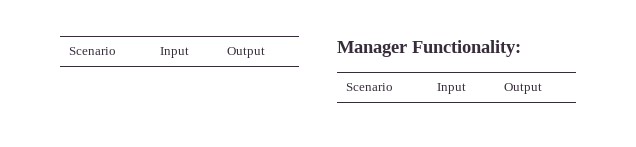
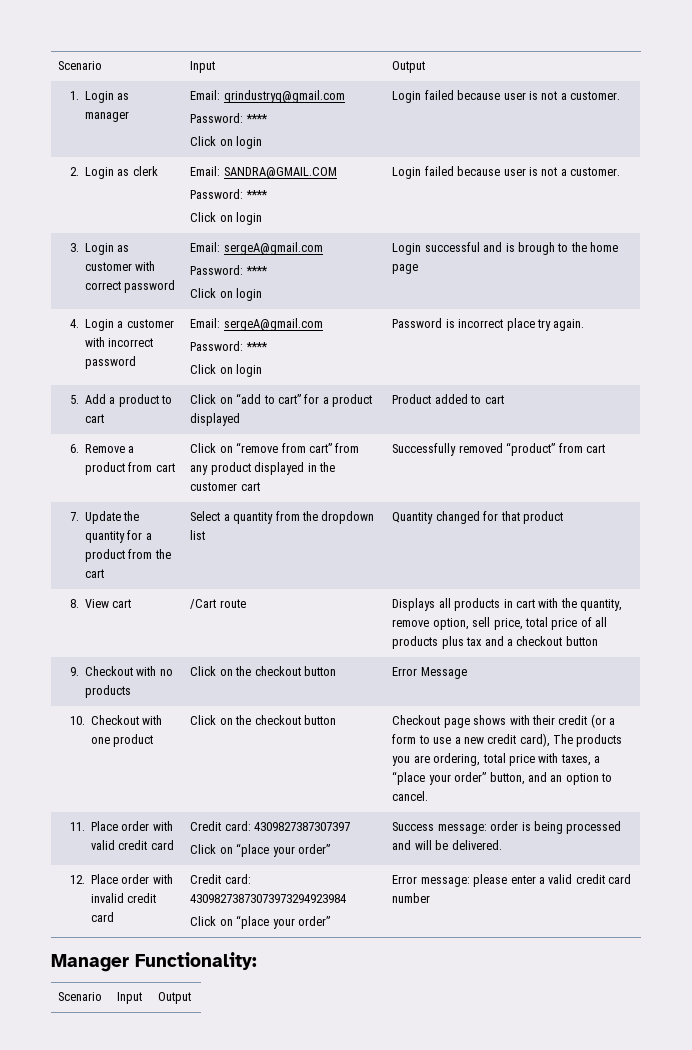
[68,47,116,55] [159,47,189,58] [226,47,265,58] Scenario | Input | Output -> [58,61,103,70] [190,61,216,73] [392,61,426,73] [69,91,130,103] [84,111,129,122] [190,90,345,103] [190,113,268,123] [190,136,263,149] [392,90,621,103] [69,166,158,179] [190,166,337,179] [190,189,268,199] [190,212,263,225] [392,166,621,179] [69,243,130,255] [84,261,156,271] [84,280,176,293] [190,242,323,255] [190,265,268,275] [190,288,263,301] [392,242,619,255] [392,264,419,274] [69,319,174,331] [84,337,154,347] [84,356,136,369] [190,318,323,331] [190,341,268,351] [190,364,263,377] [392,318,585,331] [69,394,173,407] [84,414,104,423] [190,393,373,407] [190,413,241,426] [392,394,504,404] [69,444,135,453] [84,462,175,475] [190,442,360,453] [190,462,335,475] [190,482,260,491] [392,442,605,456] [69,511,140,524] [84,530,152,543] [84,549,171,562] [84,569,104,578] [190,511,375,524] [190,530,206,540] [392,511,563,524] [69,599,132,608] [190,599,246,609] [392,598,623,611] [392,617,608,630] [392,636,598,649] [69,666,173,676] [84,685,131,698] [190,666,336,676] [392,667,467,679] [69,715,163,725] [90,734,154,747] [190,715,336,725] [392,714,616,728] [392,733,623,747] [392,753,601,766] [392,771,613,785] [392,791,429,801] [69,821,173,831] [90,840,174,850] [190,821,351,831] [190,843,330,857] [392,821,622,834] [392,840,502,850] [69,874,173,884] [90,893,157,903] [90,912,114,922] [190,874,251,884] [190,894,347,903] [190,915,330,929] [392,874,632,887] [392,893,431,903] Scenario | Input | Output // 1. Login as manager | Email: qrindustryq@gmail.com // Password: **** // Click on login | Login failed because user is not a customer. // 2. Login as clerk | Email: SANDRA@GMAIL.COM // Password: **** // Click on login | Login failed because user is not a customer. // 3. Login as customer with correct password | Email: sergeA@gmail.com // Password: **** // Click on login | Login successful and is brough to the home page // 4. Login a customer with incorrect password | Email: sergeA@gmail.com // Password: **** // Click on login | Password is incorrect place try again. // 5. Add a product to cart | Click on “add to cart” for a product displayed | Product added to cart // 6. Remove a product from cart | Click on “remove from cart” from any product displayed in the customer cart | Successfully removed “product” from cart // 7. Update the quantity for a product from the cart | Select a quantity from the dropdown list | Quantity changed for that product // 8. View cart | /Cart route | Displays all products in cart with the quantity, remove option, sell price, total price of all products plus tax and a checkout button // 9. Checkout with no products | Click on the checkout button | Error Message // 10. Checkout with one product | Click on the checkout button | Checkout page shows with their credit (or a form to use a new credit card), The products you are ordering, total price with taxes, a “place your order” button, and an option to cancel. // 11. Place order with valid credit card | Credit card: 4309827387307397 // Click on “place your order” | Success message: order is being processed and will be delivered. // 12. Place order with invalid credit card | Credit card: 43098273873073973294923984 // Click on “place your order” | Error message: please enter a valid credit card number

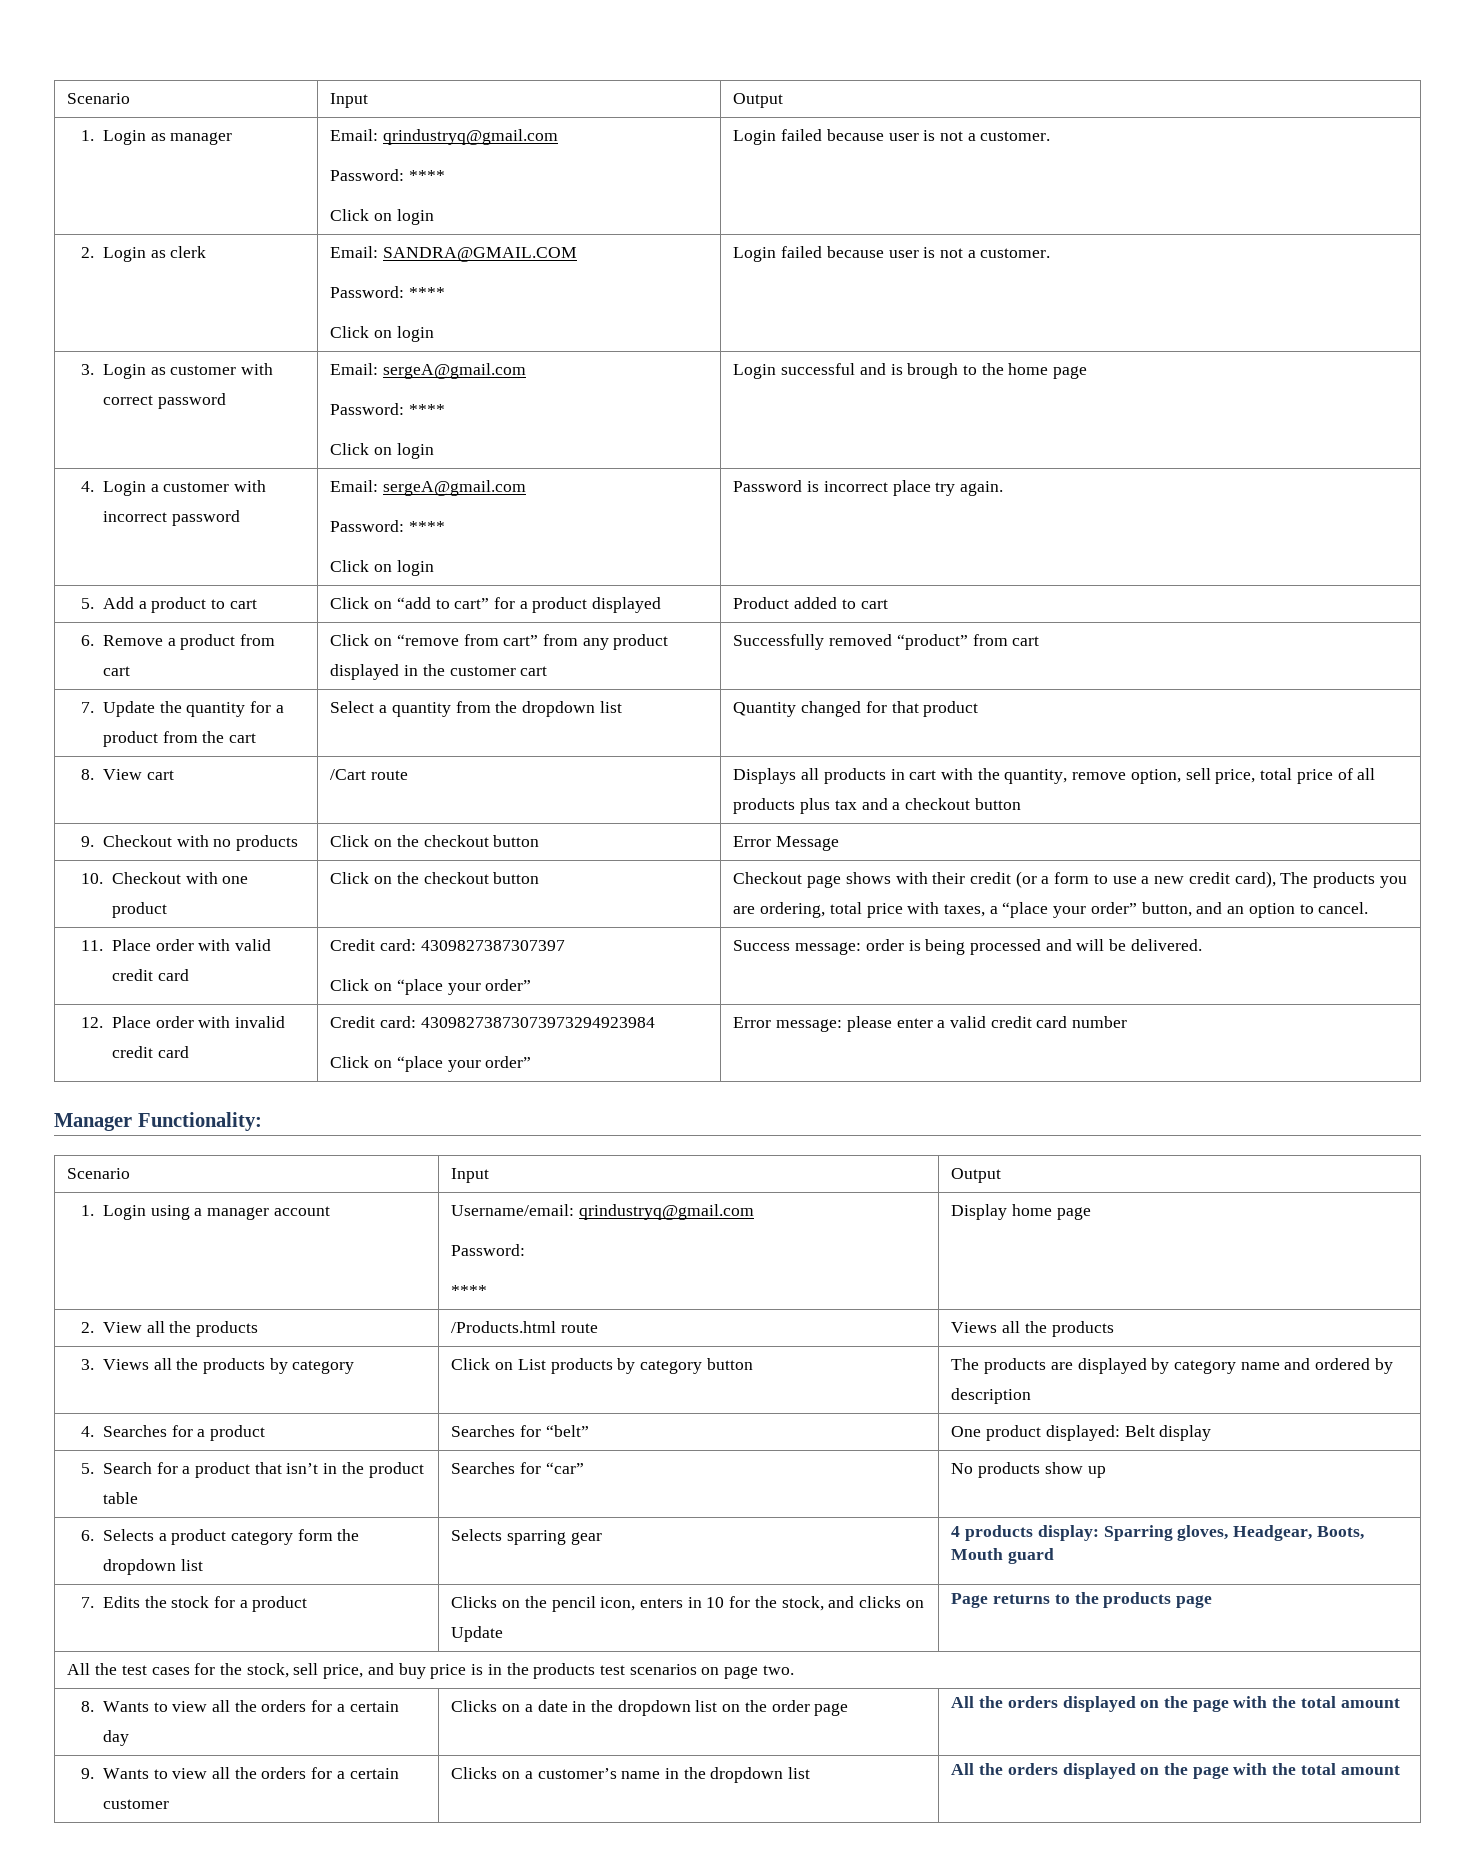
(192, 998) none -> [81,1205,330,1220] [451,1204,755,1220] [451,1244,526,1256] [451,1285,488,1296] [951,1204,1091,1220] [81,1321,258,1337] [451,1321,599,1333] [951,1321,1114,1337] [81,1358,355,1374] [451,1358,753,1374] [951,1358,1393,1374] [951,1388,1032,1404] [81,1425,265,1441] [451,1425,589,1437] [951,1425,1212,1441] [81,1462,424,1478] [102,1492,138,1504] [451,1462,584,1474] [951,1462,1106,1478] [81,1529,360,1545] [102,1559,203,1575] [451,1529,602,1545] [951,1525,1364,1541] [951,1548,1055,1564] [81,1596,308,1612] [451,1596,924,1612] [451,1626,504,1642] [951,1592,1213,1608] [67,1663,794,1679] [81,1700,399,1712] [102,1730,129,1746] [451,1700,849,1716] [951,1696,1400,1712] [81,1767,399,1779] [102,1799,169,1809] [451,1767,811,1783] [951,1763,1400,1779] // 1. Login using a manager account | Username/email: qrindustryq@gmail.com // Password: // **** | Display home page // 2. View all the products | /Products.html route | Views all the products // 3. Views all the products by category | Click on List products by category button | The products are displayed by category name and ordered by description // 4. Searches for a product | Searches for “belt” | One product displayed: Belt display // 5. Search for a product that isn’t in the product table | Searches for “car” | No products show up // 6. Selects a product category form the dropdown list | Selects sparring gear | 4 products display: Sparring gloves, Headgear, Boots, Mouth guard // 7. Edits the stock for a product | Clicks on the pencil icon, enters in 10 for the stock, and clicks on Update | Page returns to the products page // All the test cases for the stock, sell price, and buy price is in the products test scenarios on page two. // 8. Wants to view all the orders for a certain day | Clicks on a date in the dropdown list on the order page | All the orders displayed on the page with the total amount // 9. Wants to view all the orders for a certain customer | Clicks on a customer’s name in the dropdown list | All the orders displayed on the page with the total amount

